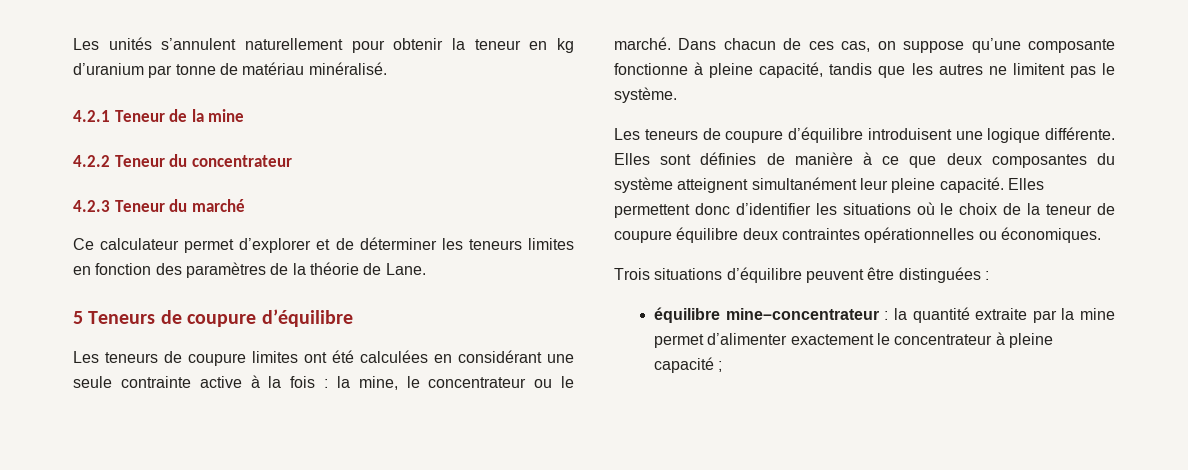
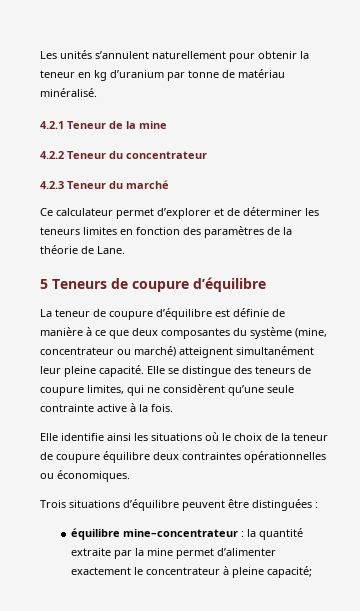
[73,350,574,366] [73,375,574,390] [614,37,1115,53] [614,62,1115,78] [614,87,677,103] [614,127,1115,143] [614,152,757,165] Les teneurs de coupure limites ont été calculées en considérant une seule contrainte active à la fois : la mine, le concentrateur ou le marché. Dans chacun de ces cas, on suppose qu’une composante fonctionne à pleine capacité, tandis que les autres ne limitent pas le système. // Les teneurs de coupure d’équilibre introduisent une logique différente. Elles sont définies -> [40,308,269,320] La teneur de coupure d’équilibre est définie
(673, 185) none -> [295,328,327,338] [40,346,176,357] (mine, concentrateur ou marché)
[1007,178,1044,190] [614,203,811,218] Elles permettent donc d’identifier -> [147,366,311,377] [40,384,294,396] [40,403,173,412] [40,433,131,441] Elle se distingue des teneurs de coupure limites, qui ne considèrent qu’une seule contrainte active à la fois. // Elle identifie ainsi
[653,357,723,373] capacité ; -> [267,566,313,578] capacité;

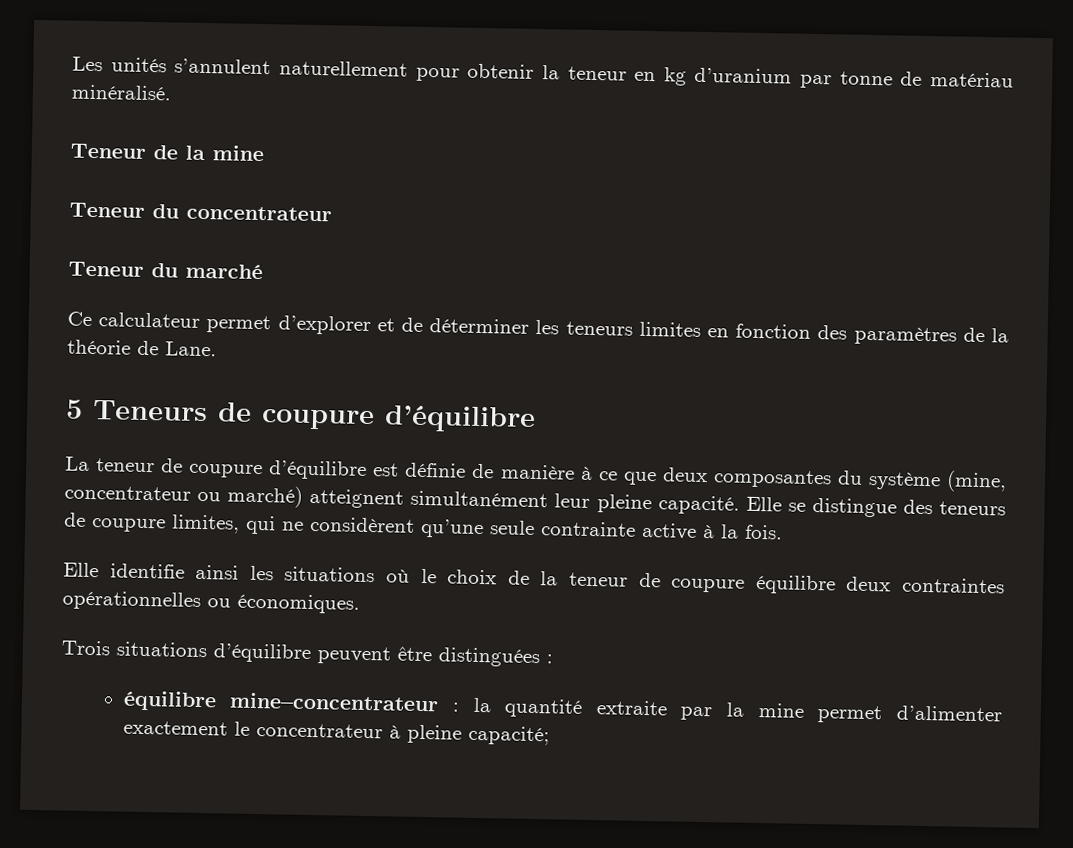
[40,121,64,129] 4.2.1 -> (172, 92) none
[40,151,64,159] 4.2.2 -> (264, 153) none
[40,181,64,189] 4.2.3 -> (332, 213) none

